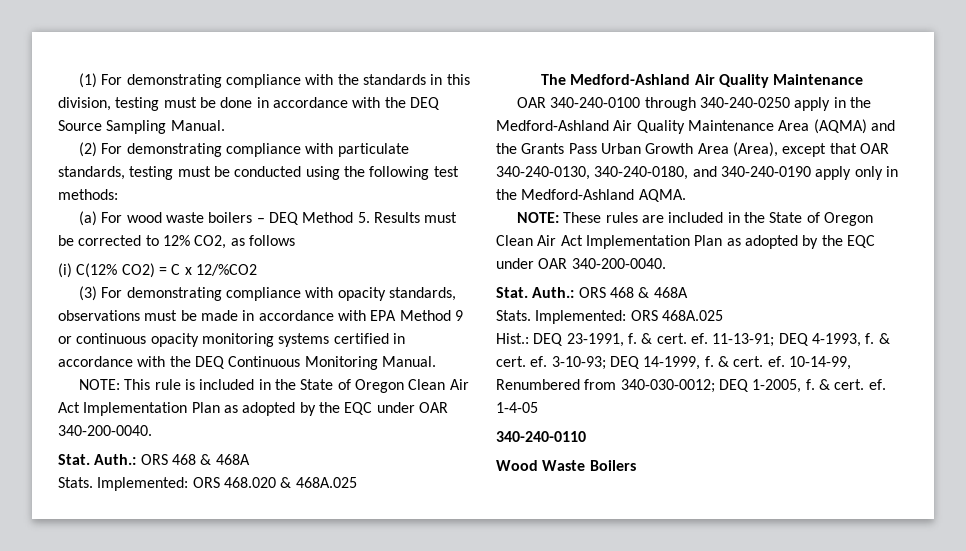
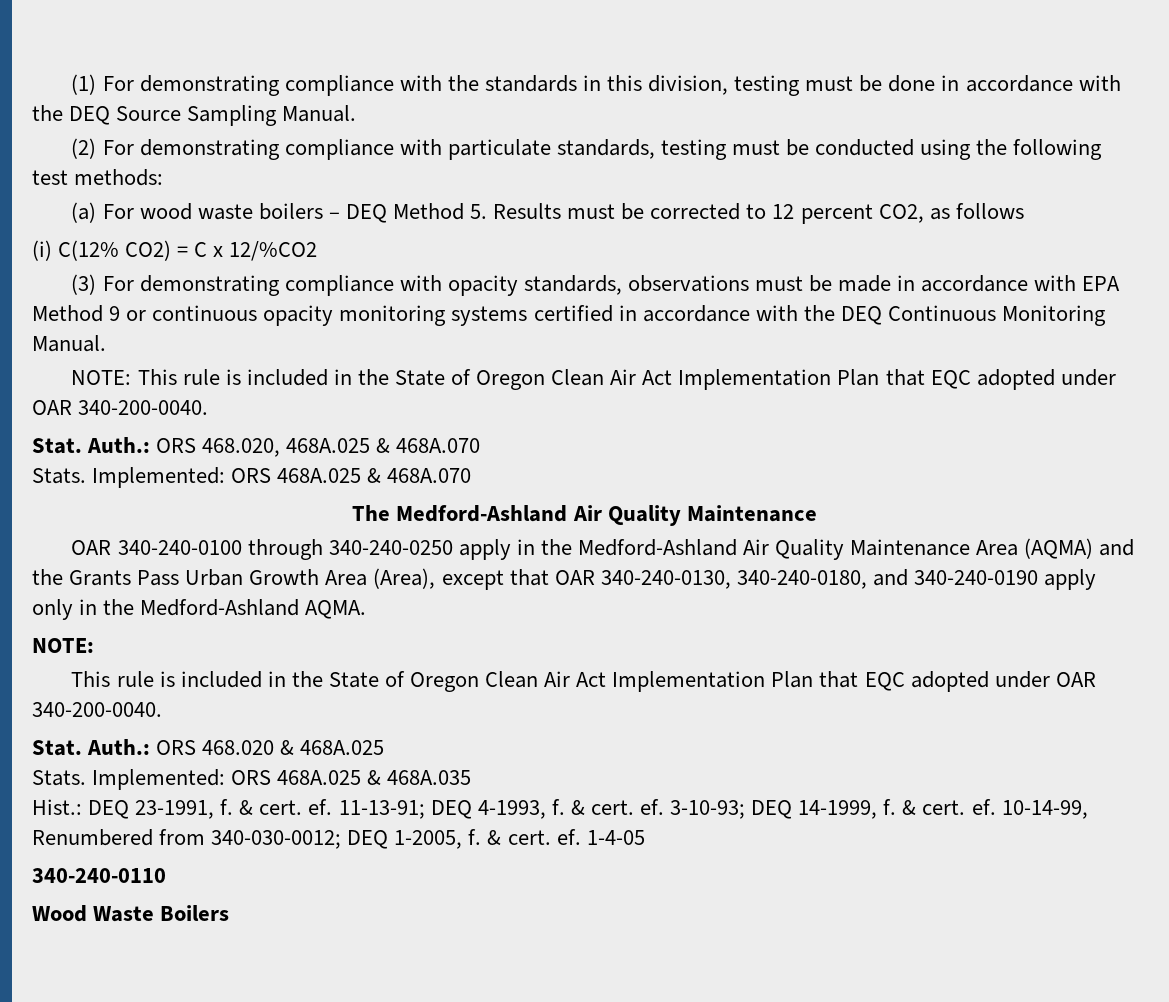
[162,235,190,246] 12% -> [772,204,873,224] 12 percent
[223,402,448,416] [58,425,152,436] [58,454,250,465] [58,477,357,491] as adopted by the EQC under OAR 340-200-0040. // Stat. Auth.: ORS 468 & 468A // Stats. Implemented: ORS 468.020 & 468A.025 -> [885,369,1116,390] [32,400,209,415] [32,437,481,457] [32,467,472,488] that EQC adopted under OAR 340-200-0040. // Stat. Auth.: ORS 468.020, 468A.025 & 468A.070 // Stats. Implemented: ORS 468A.025 & 468A.070
[563,212,665,223] These rules are -> [71,671,175,687] // This rule is
[726,235,875,249] [496,258,666,269] [496,287,688,298] [496,310,723,324] as adopted by the EQC under OAR 340-200-0040. // Stat. Auth.: ORS 468 & 468A // Stats. Implemented: ORS 468A.025 -> [819,671,1096,692] [32,702,162,717] [32,739,385,756] [32,769,472,790] that EQC adopted under OAR 340-200-0040. // Stat. Auth.: ORS 468.020 & 468A.025 // Stats. Implemented: ORS 468A.025 & 468A.035

